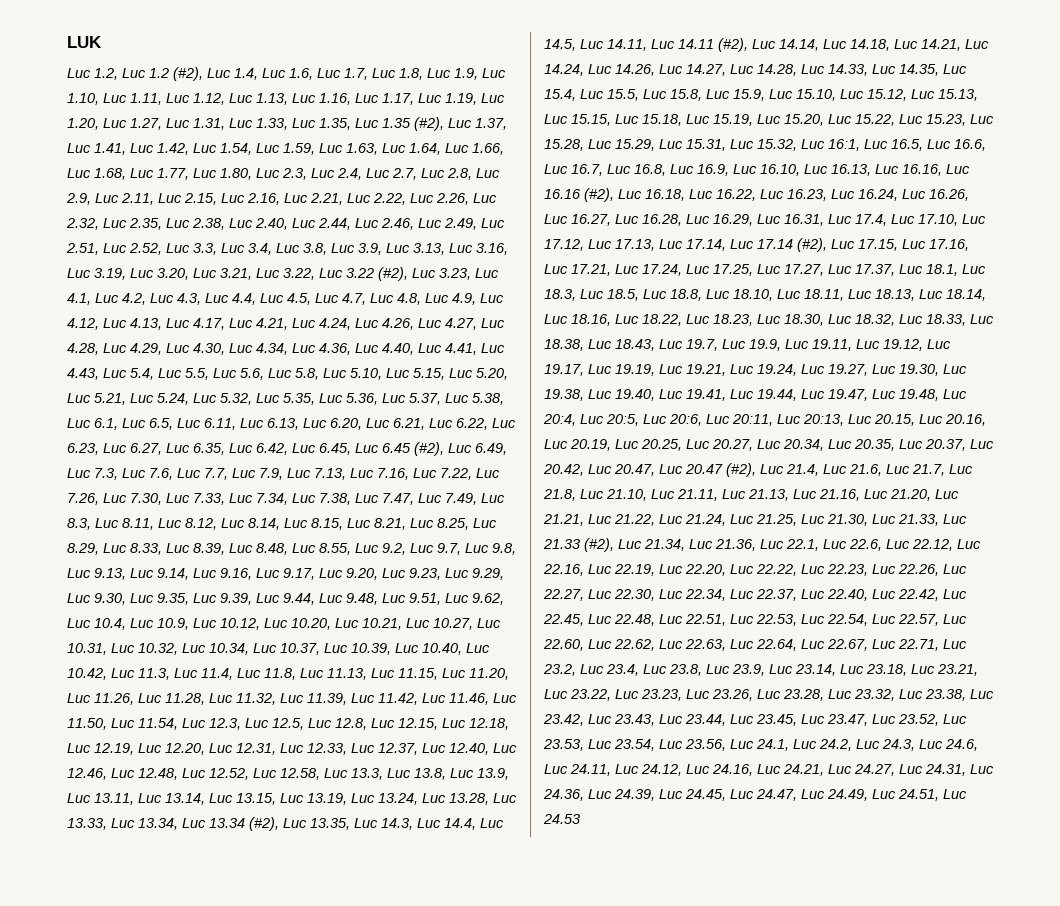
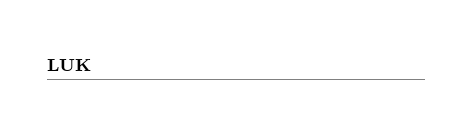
[67,67,506,81] [67,93,505,105] [67,117,507,131] [67,143,504,155] [67,168,500,180] [66,193,497,205] [66,218,505,230] [66,243,508,255] [67,267,499,281] [67,293,504,305] [67,318,505,330] [67,343,505,355] [67,368,508,380] [67,393,504,405] [67,418,516,430] [67,442,507,456] [67,468,500,480] [67,493,505,505] [67,518,497,530] [67,543,516,555] [67,568,504,580] [67,593,504,605] [67,618,501,630] [67,643,490,655] [67,668,509,680] [67,693,517,705] [67,718,509,730] [67,743,517,755] [67,768,509,780] [67,793,517,805] [67,817,504,831] [544,38,989,52] [544,64,967,76] [544,89,978,101] [544,114,994,126] [544,139,986,151] [544,164,970,176] [544,188,969,202] [544,214,986,226] [544,238,969,252] [544,264,986,276] [544,289,986,301] [544,314,994,326] [544,339,951,351] [544,364,967,376] [544,389,967,401] [543,414,986,426] [544,439,994,451] [543,463,973,477] [543,489,959,501] [543,514,967,526] [543,538,981,552] [543,564,967,576] [543,589,967,601] [543,614,967,626] [543,639,967,651] [543,664,978,676] [544,689,994,701] [543,714,967,726] [543,739,978,751] [544,764,994,776] [543,789,967,801] [543,814,580,824] // Luc 1.2, Luc 1.2 (#2), Luc 1.4, Luc 1.6, Luc 1.7, Luc 1.8, Luc 1.9, Luc 1.10, Luc 1.11, Luc 1.12, Luc 1.13, Luc 1.16, Luc 1.17, Luc 1.19, Luc 1.20, Luc 1.27, Luc 1.31, Luc 1.33, Luc 1.35, Luc 1.35 (#2), Luc 1.37, Luc 1.41, Luc 1.42, Luc 1.54, Luc 1.59, Luc 1.63, Luc 1.64, Luc 1.66, Luc 1.68, Luc 1.77, Luc 1.80, Luc 2.3, Luc 2.4, Luc 2.7, Luc 2.8, Luc 2.9, Luc 2.11, Luc 2.15, Luc 2.16, Luc 2.21, Luc 2.22, Luc 2.26, Luc 2.32, Luc 2.35, Luc 2.38, Luc 2.40, Luc 2.44, Luc 2.46, Luc 2.49, Luc 2.51, Luc 2.52, Luc 3.3, Luc 3.4, Luc 3.8, Luc 3.9, Luc 3.13, Luc 3.16, Luc 3.19, Luc 3.20, Luc 3.21, Luc 3.22, Luc 3.22 (#2), Luc 3.23, Luc 4.1, Luc 4.2, Luc 4.3, Luc 4.4, Luc 4.5, Luc 4.7, Luc 4.8, Luc 4.9, Luc 4.12, Luc 4.13, Luc 4.17, Luc 4.21, Luc 4.24, Luc 4.26, Luc 4.27, Luc 4.28, Luc 4.29, Luc 4.30, Luc 4.34, Luc 4.36, Luc 4.40, Luc 4.41, Luc 4.43, Luc 5.4, Luc 5.5, Luc 5.6, Luc 5.8, Luc 5.10, Luc 5.15, Luc 5.20, Luc 5.21, Luc 5.24, Luc 5.32, Luc 5.35, Luc 5.36, Luc 5.37, Luc 5.38, Luc 6.1, Luc 6.5, Luc 6.11, Luc 6.13, Luc 6.20, Luc 6.21, Luc 6.22, Luc 6.23, Luc 6.27, Luc 6.35, Luc 6.42, Luc 6.45, Luc 6.45 (#2), Luc 6.49, Luc 7.3, Luc 7.6, Luc 7.7, Luc 7.9, Luc 7.13, Luc 7.16, Luc 7.22, Luc 7.26, Luc 7.30, Luc 7.33, Luc 7.34, Luc 7.38, Luc 7.47, Luc 7.49, Luc 8.3, Luc 8.11, Luc 8.12, Luc 8.14, Luc 8.15, Luc 8.21, Luc 8.25, Luc 8.29, Luc 8.33, Luc 8.39, Luc 8.48, Luc 8.55, Luc 9.2, Luc 9.7, Luc 9.8, Luc 9.13, Luc 9.14, Luc 9.16, Luc 9.17, Luc 9.20, Luc 9.23, Luc 9.29, Luc 9.30, Luc 9.35, Luc 9.39, Luc 9.44, Luc 9.48, Luc 9.51, Luc 9.62, Luc 10.4, Luc 10.9, Luc 10.12, Luc 10.20, Luc 10.21, Luc 10.27, Luc 10.31, Luc 10.32, Luc 10.34, Luc 10.37, Luc 10.39, Luc 10.40, Luc 10.42, Luc 11.3, Luc 11.4, Luc 11.8, Luc 11.13, Luc 11.15, Luc 11.20, Luc 11.26, Luc 11.28, Luc 11.32, Luc 11.39, Luc 11.42, Luc 11.46, Luc 11.50, Luc 11.54, Luc 12.3, Luc 12.5, Luc 12.8, Luc 12.15, Luc 12.18, Luc 12.19, Luc 12.20, Luc 12.31, Luc 12.33, Luc 12.37, Luc 12.40, Luc 12.46, Luc 12.48, Luc 12.52, Luc 12.58, Luc 13.3, Luc 13.8, Luc 13.9, Luc 13.11, Luc 13.14, Luc 13.15, Luc 13.19, Luc 13.24, Luc 13.28, Luc 13.33, Luc 13.34, Luc 13.34 (#2), Luc 13.35, Luc 14.3, Luc 14.4, Luc 14.5, Luc 14.11, Luc 14.11 (#2), Luc 14.14, Luc 14.18, Luc 14.21, Luc 14.24, Luc 14.26, Luc 14.27, Luc 14.28, Luc 14.33, Luc 14.35, Luc 15.4, Luc 15.5, Luc 15.8, Luc 15.9, Luc 15.10, Luc 15.12, Luc 15.13, Luc 15.15, Luc 15.18, Luc 15.19, Luc 15.20, Luc 15.22, Luc 15.23, Luc 15.28, Luc 15.29, Luc 15.31, Luc 15.32, Luc 16:1, Luc 16.5, Luc 16.6, Luc 16.7, Luc 16.8, Luc 16.9, Luc 16.10, Luc 16.13, Luc 16.16, Luc 16.16 (#2), Luc 16.18, Luc 16.22, Luc 16.23, Luc 16.24, Luc 16.26, Luc 16.27, Luc 16.28, Luc 16.29, Luc 16.31, Luc 17.4, Luc 17.10, Luc 17.12, Luc 17.13, Luc 17.14, Luc 17.14 (#2), Luc 17.15, Luc 17.16, Luc 17.21, Luc 17.24, Luc 17.25, Luc 17.27, Luc 17.37, Luc 18.1, Luc 18.3, Luc 18.5, Luc 18.8, Luc 18.10, Luc 18.11, Luc 18.13, Luc 18.14, Luc 18.16, Luc 18.22, Luc 18.23, Luc 18.30, Luc 18.32, Luc 18.33, Luc 18.38, Luc 18.43, Luc 19.7, Luc 19.9, Luc 19.11, Luc 19.12, Luc 19.17, Luc 19.19, Luc 19.21, Luc 19.24, Luc 19.27, Luc 19.30, Luc 19.38, Luc 19.40, Luc 19.41, Luc 19.44, Luc 19.47, Luc 19.48, Luc 20:4, Luc 20:5, Luc 20:6, Luc 20:11, Luc 20:13, Luc 20.15, Luc 20.16, Luc 20.19, Luc 20.25, Luc 20.27, Luc 20.34, Luc 20.35, Luc 20.37, Luc 20.42, Luc 20.47, Luc 20.47 (#2), Luc 21.4, Luc 21.6, Luc 21.7, Luc 21.8, Luc 21.10, Luc 21.11, Luc 21.13, Luc 21.16, Luc 21.20, Luc 21.21, Luc 21.22, Luc 21.24, Luc 21.25, Luc 21.30, Luc 21.33, Luc 21.33 (#2), Luc 21.34, Luc 21.36, Luc 22.1, Luc 22.6, Luc 22.12, Luc 22.16, Luc 22.19, Luc 22.20, Luc 22.22, Luc 22.23, Luc 22.26, Luc 22.27, Luc 22.30, Luc 22.34, Luc 22.37, Luc 22.40, Luc 22.42, Luc 22.45, Luc 22.48, Luc 22.51, Luc 22.53, Luc 22.54, Luc 22.57, Luc 22.60, Luc 22.62, Luc 22.63, Luc 22.64, Luc 22.67, Luc 22.71, Luc 23.2, Luc 23.4, Luc 23.8, Luc 23.9, Luc 23.14, Luc 23.18, Luc 23.21, Luc 23.22, Luc 23.23, Luc 23.26, Luc 23.28, Luc 23.32, Luc 23.38, Luc 23.42, Luc 23.43, Luc 23.44, Luc 23.45, Luc 23.47, Luc 23.52, Luc 23.53, Luc 23.54, Luc 23.56, Luc 24.1, Luc 24.2, Luc 24.3, Luc 24.6, Luc 24.11, Luc 24.12, Luc 24.16, Luc 24.21, Luc 24.27, Luc 24.31, Luc 24.36, Luc 24.39, Luc 24.45, Luc 24.47, Luc 24.49, Luc 24.51, Luc 24.53 -> (91, 65) none

